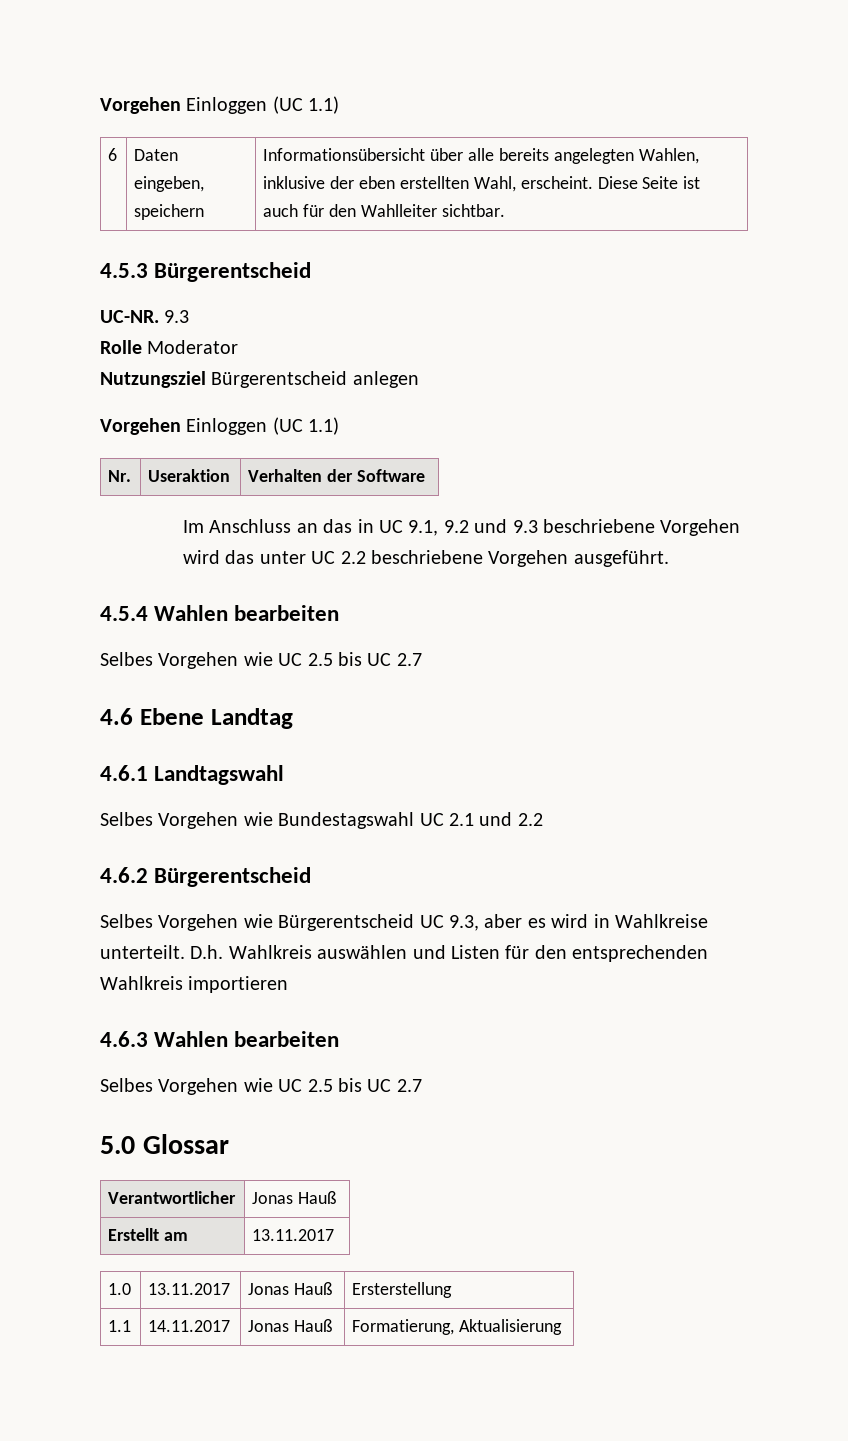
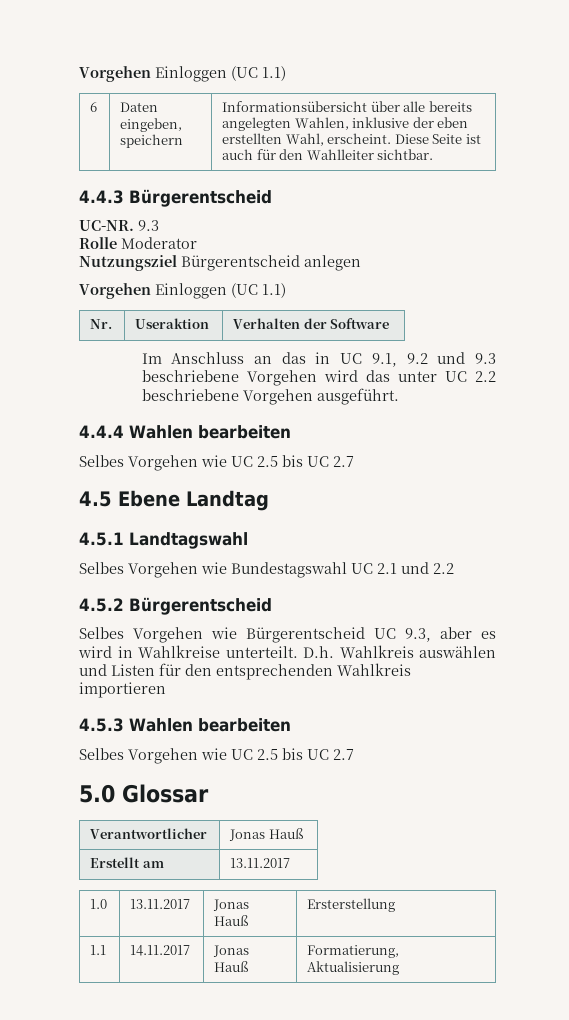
[100,263,148,278] 4.5.3 -> [79,190,124,204] 4.4.3
[100,606,148,621] 4.5.4 -> [79,425,124,438] 4.4.4
[100,708,133,725] 4.6 -> [79,491,112,507] 4.5
[100,765,148,781] 4.6.1 -> [79,532,124,546] 4.5.1
[100,867,148,883] 4.6.2 -> [79,598,124,612] 4.5.2
[100,1031,148,1047] 4.6.3 -> [79,718,124,732] 4.5.3

